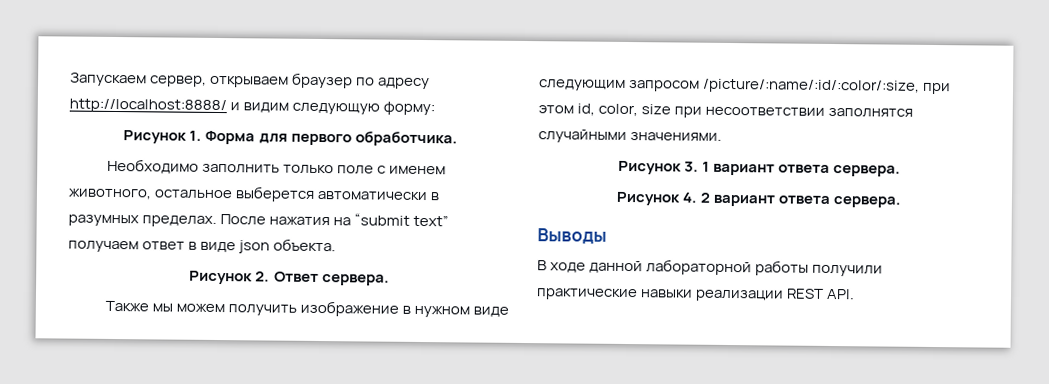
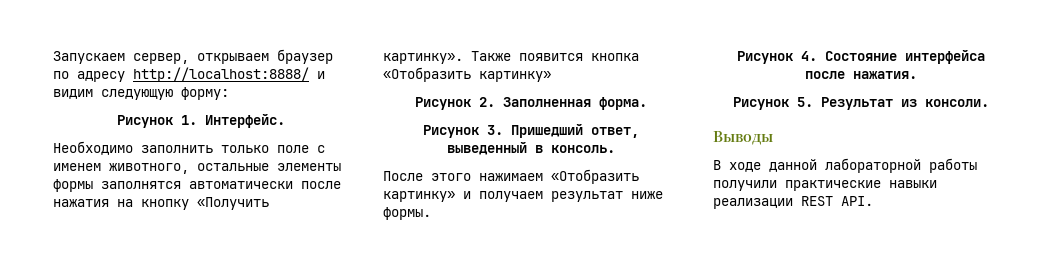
[205,130,458,147] Форма для первого обработчика. -> [204,114,285,128] Интерфейс.
[154,186,440,202] [68,213,450,228] [68,238,337,254] [189,270,390,286] [104,300,510,318] [538,78,952,95] [538,103,914,118] [538,129,723,143] [617,160,902,177] [615,191,902,208] остальное выберется автоматически в разумных пределах. После нажатия на “submit text” получаем ответ в виде json объекта. // Рисунок 2. Ответ сервера. // Также мы можем получить изображение в нужном виде следующим запросом /picture/:name/:id/:color/:size, при этом id, color, size при несоответствии заполнятся случайными значениями. // Рисунок 3. 1 вариант ответа сервера. // Рисунок 4. 2 вариант ответа сервера. -> [197,163,341,171] [53,179,341,192] [53,197,269,210] [383,51,639,64] [383,67,551,82] [414,97,647,110] [422,124,639,138] [446,142,615,155] [383,169,639,184] [383,191,663,202] [383,207,431,220] [736,50,985,64] [804,71,917,79] [732,97,989,110] остальные элементы формы заполнятся автоматически после нажатия на кнопку «Получить картинку». Также появится кнопка «Отобразить картинку» // Рисунок 2. Заполненная форма. // Рисунок 3. Пришедший ответ, выведенный в консоль. // После этого нажимаем «Отобразить картинку» и получаем результат ниже формы. // Рисунок 4. Состояние интерфейса после нажатия. // Рисунок 5. Результат из консоли.

